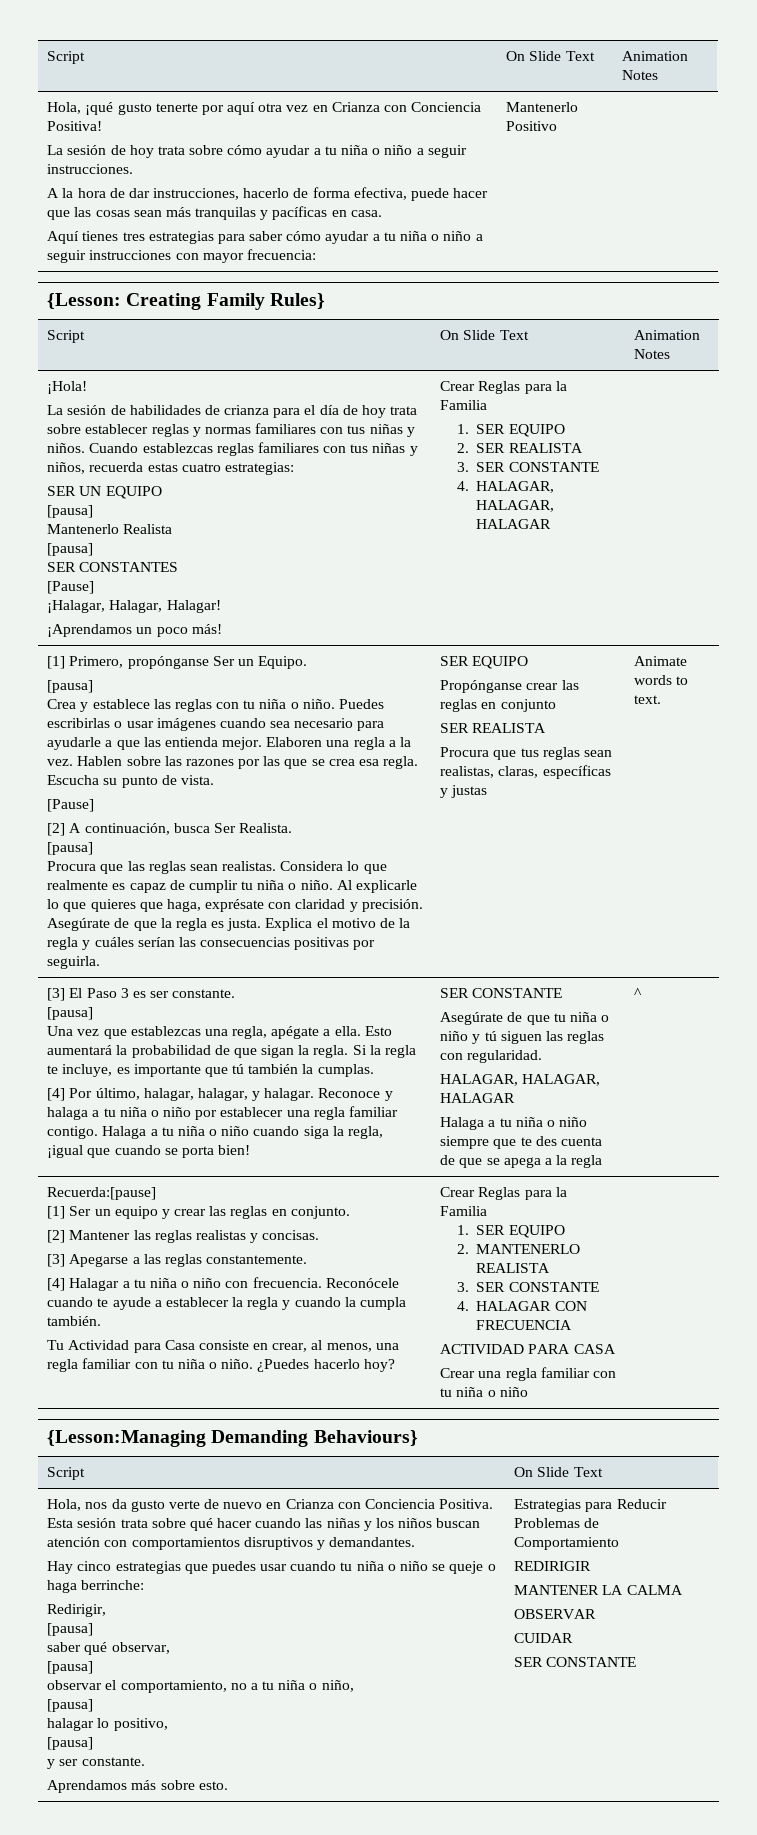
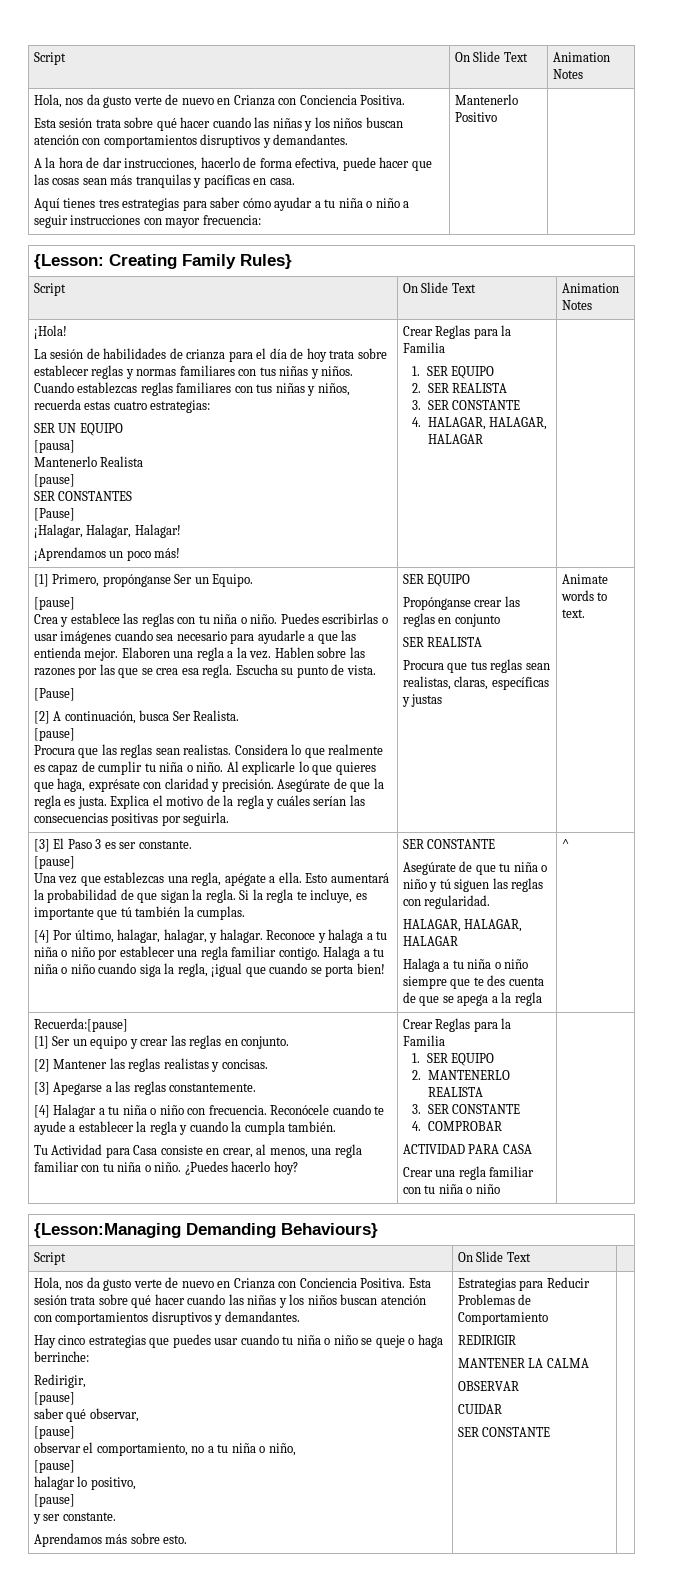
[85,102,482,115] [47,121,103,131] [47,145,467,158] [47,164,134,174] ¡qué gusto tenerte por aquí otra vez en Crianza con Conciencia Positiva! // La sesión de hoy trata sobre cómo ayudar a tu niña o niño a seguir instrucciones. -> [65,94,406,108] [33,117,403,131] [33,134,349,148] nos da gusto verte de nuevo en Crianza con Conciencia Positiva. // Esta sesión trata sobre qué hacer cuando las niñas y los niños buscan atención con comportamientos disruptivos y demandantes.
[47,543,94,556] [pausa] -> [33,474,75,487] [pause]
[47,680,94,693] [pausa] -> [33,597,75,610] [pause]
[47,842,94,855] [pausa] -> [33,728,75,741] [pause]
[47,1007,94,1020] [pausa] -> [33,856,75,869] [pause]
[476,1301,587,1311] [476,1320,573,1330] HALAGAR CON FRECUENCIA -> [427,1121,502,1131] COMPROBAR
[47,1623,94,1636] [pausa] -> [33,1392,75,1405] [pause]
[47,1661,94,1674] [pausa] -> [33,1426,75,1439] [pause]
[47,1699,94,1712] [pausa] -> [33,1460,75,1473] [pause]
[47,1737,94,1750] [pausa] -> [33,1494,75,1507] [pause]

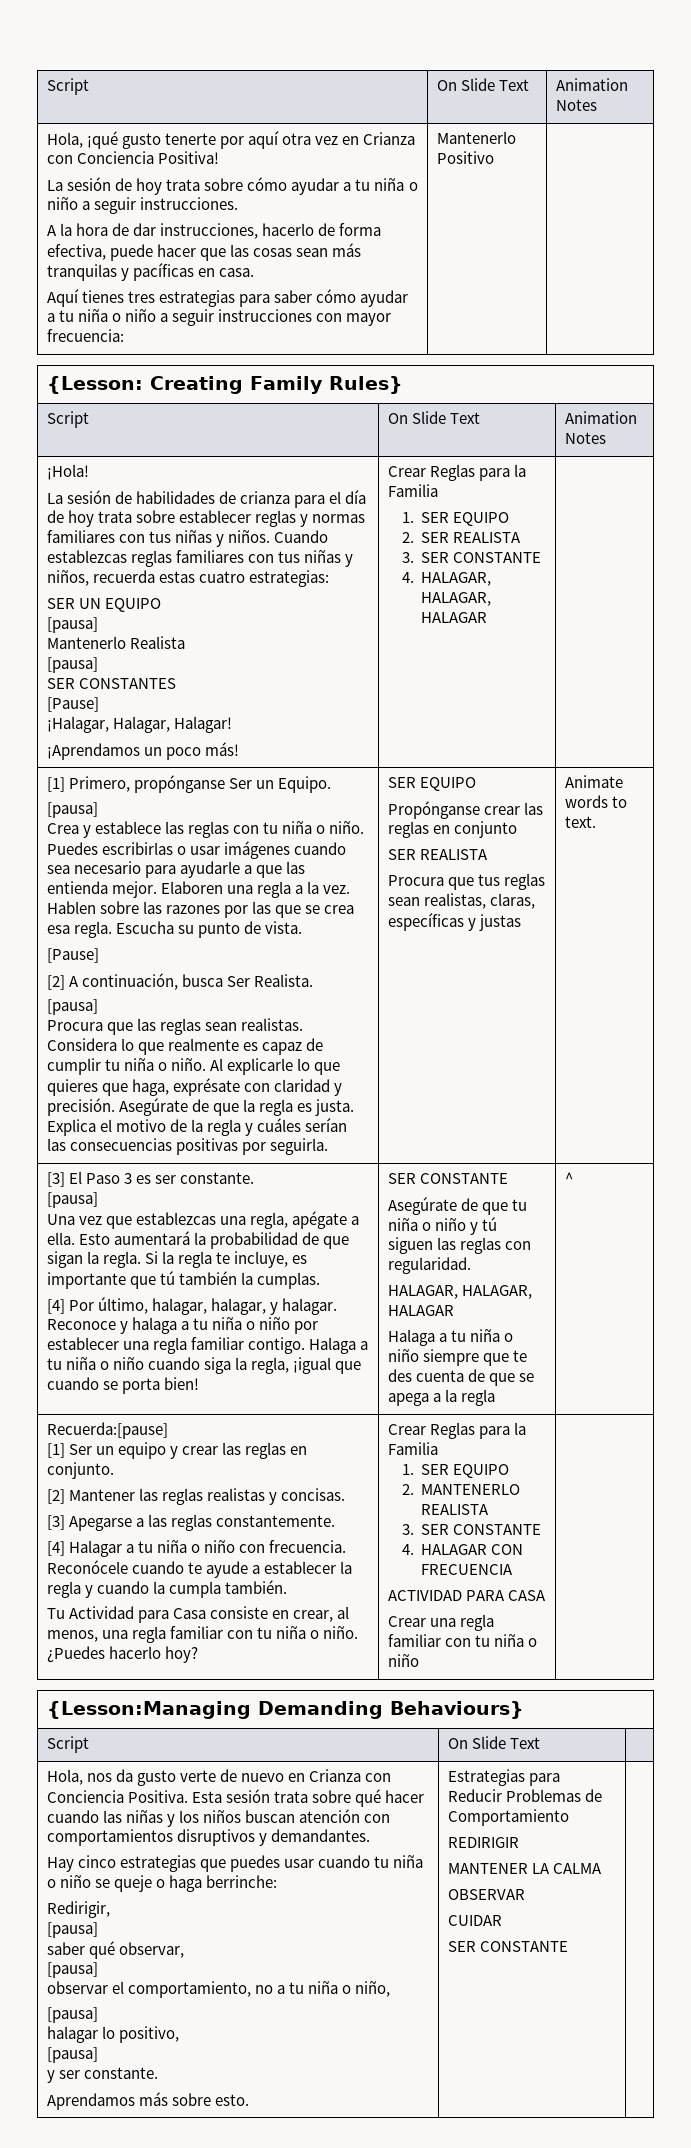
[65,94,406,108] [33,117,403,131] [33,134,349,148] nos da gusto verte de nuevo en Crianza con Conciencia Positiva. // Esta sesión trata sobre qué hacer cuando las niñas y los niños buscan atención con comportamientos disruptivos y demandantes. -> [86,131,416,149] [46,151,220,164] [46,177,418,195] [46,197,239,214] ¡qué gusto tenerte por aquí otra vez en Crianza con Conciencia Positiva! // La sesión de hoy trata sobre cómo ayudar a tu niña o niño a seguir instrucciones.
[33,474,75,487] [pause] -> [46,657,98,673] [pausa]
[33,597,75,610] [pause] -> [46,802,98,818] [pausa]
[33,728,75,741] [pause] -> [46,999,98,1015] [pausa]
[33,856,75,869] [pause] -> [46,1192,98,1208] [pausa]
[427,1121,502,1131] COMPROBAR -> [421,1544,524,1555] [421,1564,514,1575] HALAGAR CON FRECUENCIA
[33,1392,75,1405] [pause] -> [46,1922,98,1938] [pausa]
[33,1426,75,1439] [pause] -> [46,1962,98,1978] [pausa]
[33,1460,75,1473] [pause] -> [46,2007,98,2023] [pausa]
[33,1494,75,1507] [pause] -> [46,2047,98,2063] [pausa]

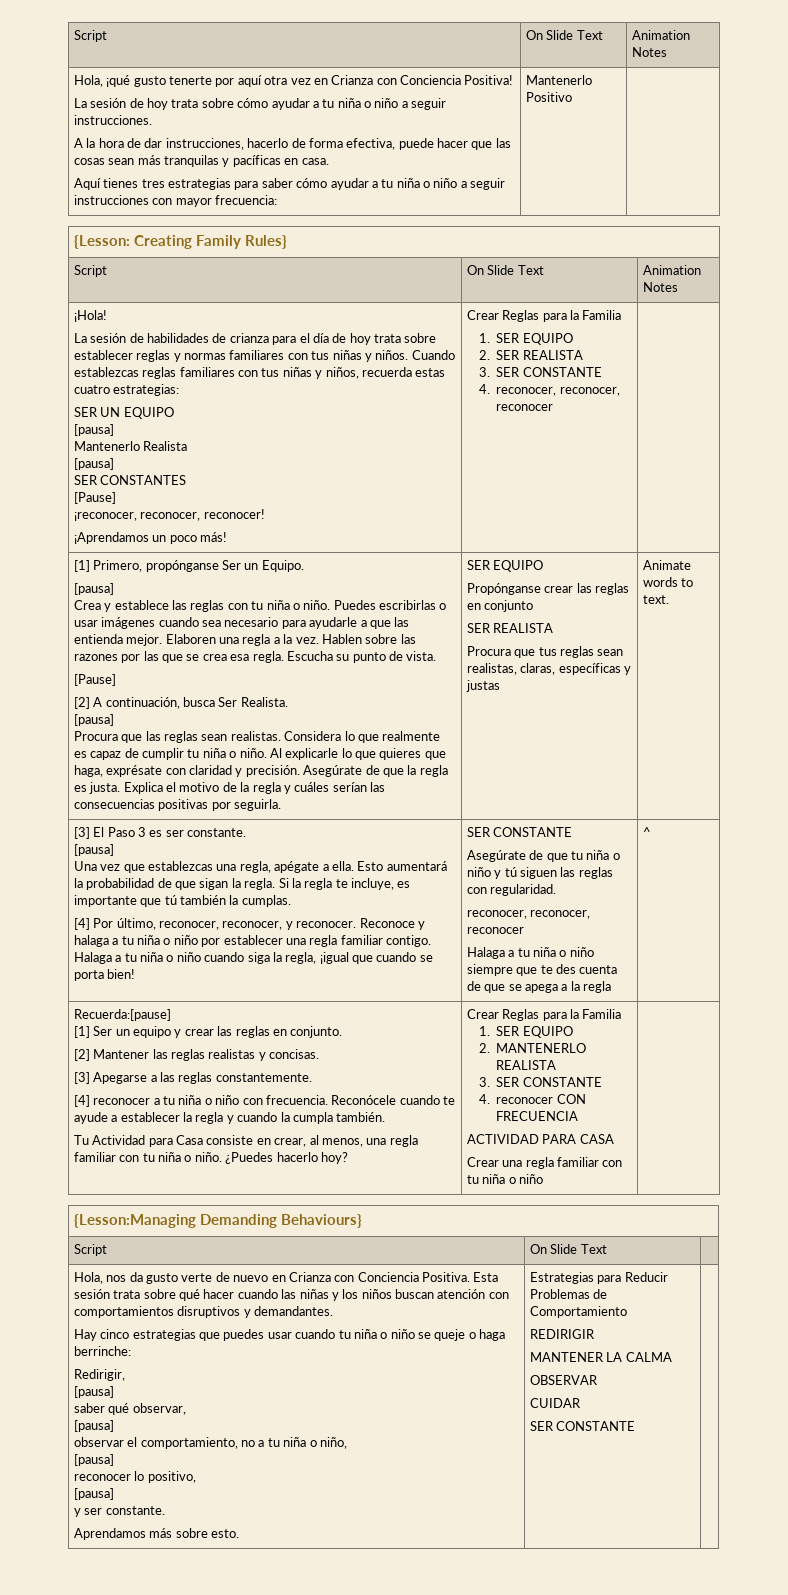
[46,716,233,733] ¡Halagar, Halagar, Halagar! -> [73,509,265,521] ¡reconocer, reconocer, reconocer!
[421,572,492,586] [421,592,492,606] [421,612,488,623] HALAGAR, HALAGAR, HALAGAR -> [496,387,620,396] [496,404,554,411] reconocer, reconocer, reconocer
[152,1298,338,1315] halagar, halagar, y halagar. -> [159,921,357,930] reconocer, reconocer, y reconocer.
[387,1285,532,1299] [387,1305,454,1316] HALAGAR, HALAGAR, HALAGAR -> [466,910,591,919] [466,927,524,934] reconocer, reconocer, reconocer
[68,1540,122,1557] Halagar -> [93,1098,151,1105] reconocer
[421,1544,488,1555] HALAGAR -> [496,1097,554,1104] reconocer
[46,2026,98,2043] halagar -> [73,1474,131,1481] reconocer

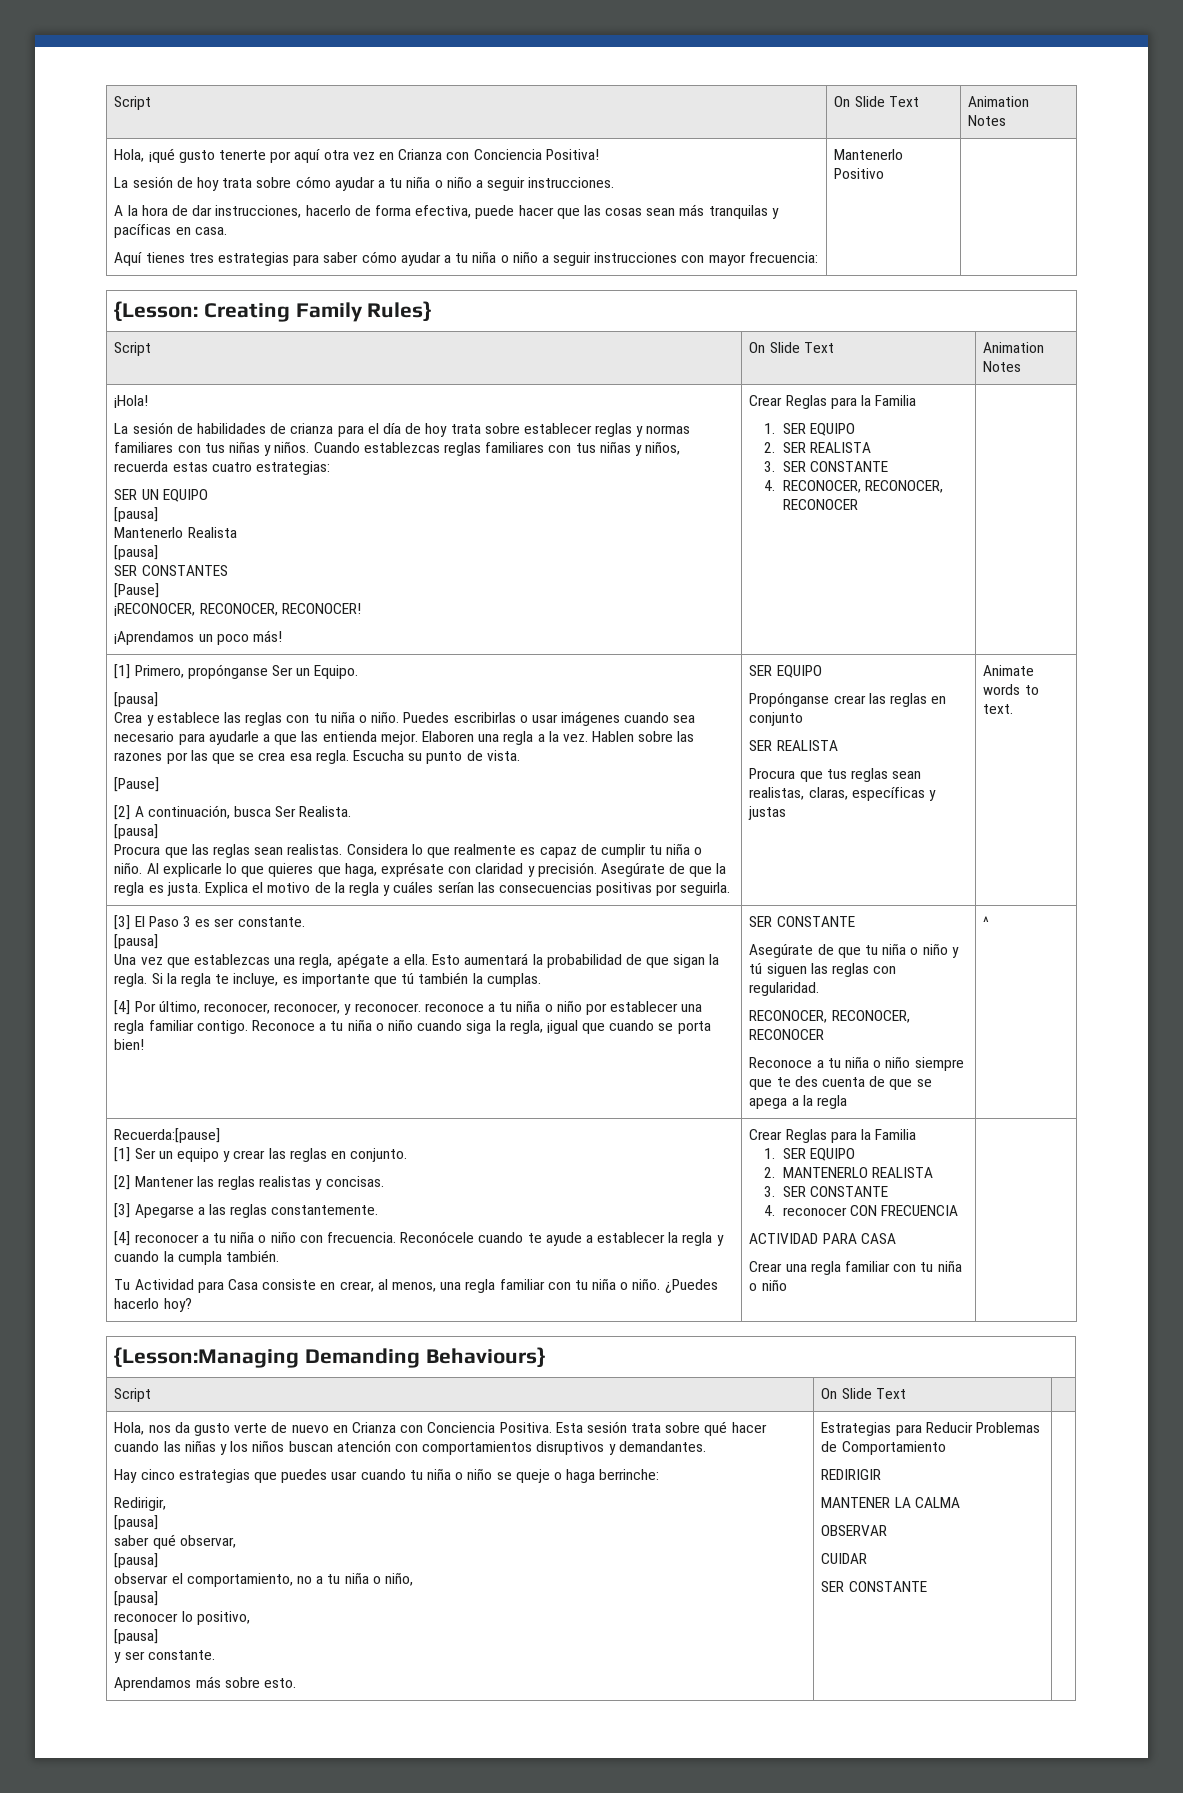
[73,509,265,521] ¡reconocer, reconocer, reconocer! -> [114,603,361,616] ¡RECONOCER, RECONOCER, RECONOCER!
[496,387,620,396] [496,404,554,411] reconocer, reconocer, reconocer -> [782,480,943,493] [782,499,858,510] RECONOCER, RECONOCER, RECONOCER
[359,918,425,930] [73,935,109,947] Reconoce y halaga -> [424,1003,484,1012] reconoce
[73,952,112,964] Halaga -> [252,1020,316,1031] Reconoce
[466,910,591,919] [466,927,524,934] [466,947,505,959] reconocer, reconocer, reconocer // Halaga -> [749,1010,910,1023] [749,1029,825,1040] [749,1057,813,1068] RECONOCER, RECONOCER, RECONOCER // Reconoce

